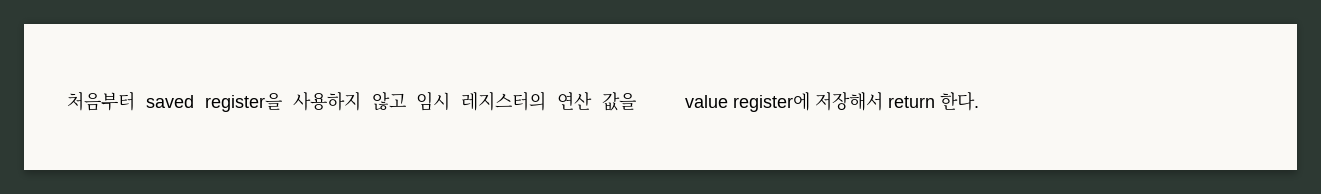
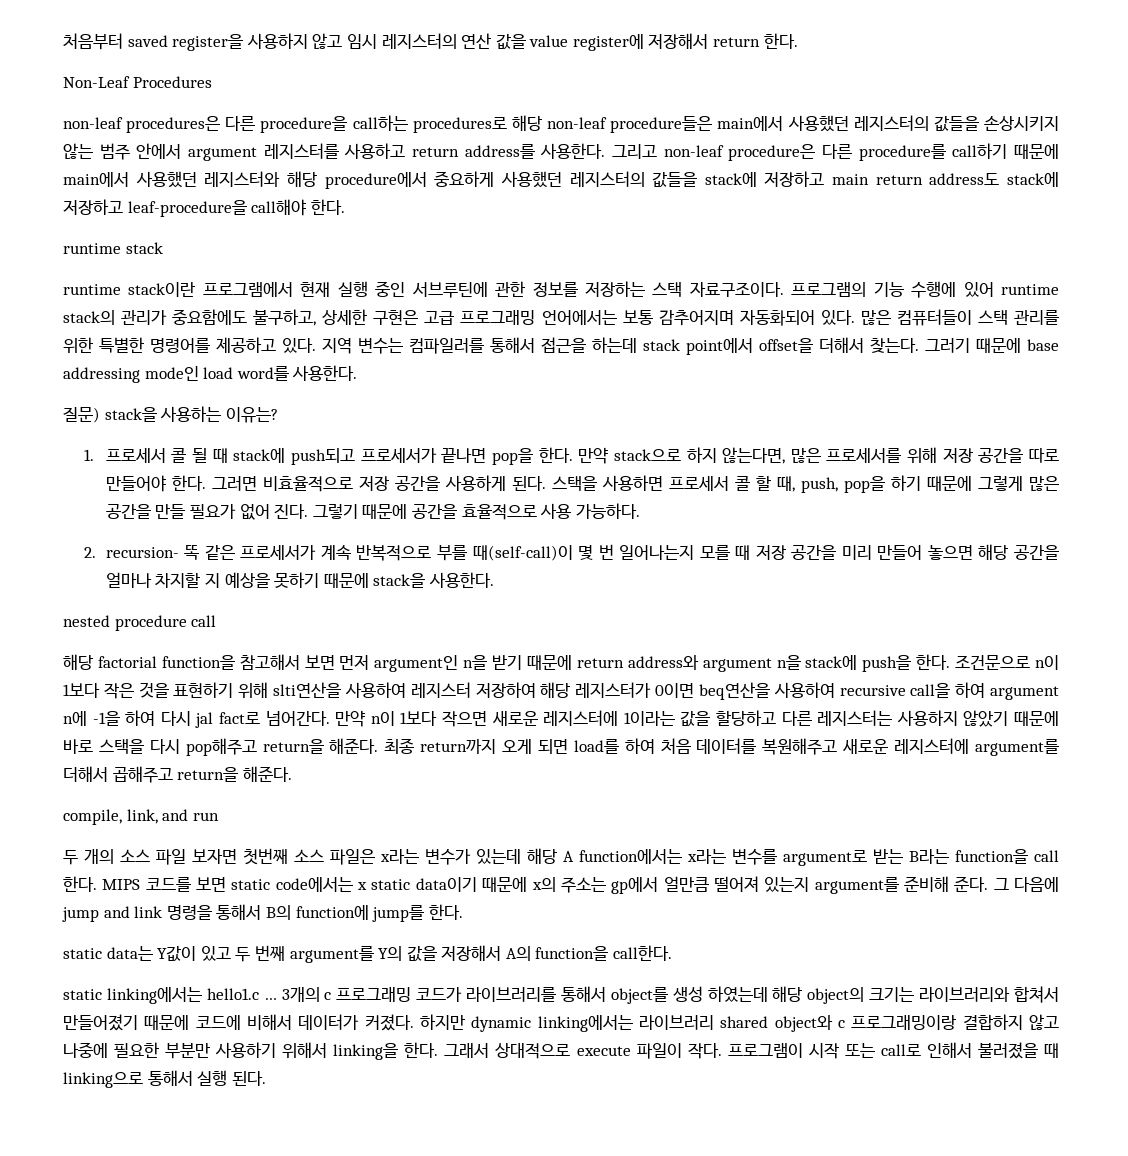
(979, 101) none -> [63,76,212,88] [63,115,1059,133] [63,143,1059,161] [63,171,1059,189] [63,199,345,217] [63,242,163,254] [63,281,1059,298] [63,309,1059,326] [63,337,1059,355] [63,365,358,383] [63,406,278,423] [84,447,1059,465] [105,475,1059,493] [105,503,640,520] [84,544,1060,561] [105,572,494,588] [63,615,217,631] [63,654,1060,672] [63,682,1060,700] [63,710,1060,728] [63,738,1059,756] [63,766,292,783] [63,809,219,825] [63,848,1059,866] [63,876,1060,894] [62,904,463,922] [63,945,673,963] [63,986,1059,1004] [63,1014,1060,1032] [63,1042,1059,1060] [63,1070,266,1088] // Non-Leaf Procedures // non-leaf procedures은 다른 procedure을 call하는 procedures로 해당 non-leaf procedure들은 main에서 사용했던 레지스터의 값들을 손상시키지 않는 범주 안에서 argument 레지스터를 사용하고 return address를 사용한다. 그리고 non-leaf procedure은 다른 procedure를 call하기 때문에 main에서 사용했던 레지스터와 해당 procedure에서 중요하게 사용했던 레지스터의 값들을 stack에 저장하고 main return address도 stack에 저장하고 leaf-procedure을 call해야 한다. // runtime stack // runtime stack이란 프로그램에서 현재 실행 중인 서브루틴에 관한 정보를 저장하는 스택 자료구조이다. 프로그램의 기능 수행에 있어 runtime stack의 관리가 중요함에도 불구하고, 상세한 구현은 고급 프로그래밍 언어에서는 보통 감추어지며 자동화되어 있다. 많은 컴퓨터들이 스택 관리를 위한 특별한 명령어를 제공하고 있다. 지역 변수는 컴파일러를 통해서 접근을 하는데 stack point에서 offset을 더해서 찾는다. 그러기 때문에 base addressing mode인 load word를 사용한다. // 질문) stack을 사용하는 이유는? // 1. 프로세서 콜 될 때 stack에 push되고 프로세서가 끝나면 pop을 한다. 만약 stack으로 하지 않는다면, 많은 프로세서를 위해 저장 공간을 따로 만들어야 한다. 그러면 비효율적으로 저장 공간을 사용하게 된다. 스택을 사용하면 프로세서 콜 할 때, push, pop을 하기 때문에 그렇게 많은 공간을 만들 필요가 없어 진다. 그렇기 때문에 공간을 효율적으로 사용 가능하다. // 2. recursion- 똑 같은 프로세서가 계속 반복적으로 부를 때(self-call)이 몇 번 일어나는지 모를 때 저장 공간을 미리 만들어 놓으면 해당 공간을 얼마나 차지할 지 예상을 못하기 때문에 stack을 사용한다. // nested procedure call // 해당 factorial function을 참고해서 보면 먼저 argument인 n을 받기 때문에 return address와 argument n을 stack에 push을 한다. 조건문으로 n이 1보다 작은 것을 표현하기 위해 slti연산을 사용하여 레지스터 저장하여 해당 레지스터가 0이면 beq연산을 사용하여 recursive call을 하여 argument n에 -1을 하여 다시 jal fact로 넘어간다. 만약 n이 1보다 작으면 새로운 레지스터에 1이라는 값을 할당하고 다른 레지스터는 사용하지 않았기 때문에 바로 스택을 다시 pop해주고 return을 해준다. 최종 return까지 오게 되면 load를 하여 처음 데이터를 복원해주고 새로운 레지스터에 argument를 더해서 곱해주고 return을 해준다. // compile, link, and run // 두 개의 소스 파일 보자면 첫번째 소스 파일은 x라는 변수가 있는데 해당 A function에서는 x라는 변수를 argument로 받는 B라는 function을 call 한다. MIPS 코드를 보면 static code에서는 x static data이기 때문에 x의 주소는 gp에서 얼만큼 떨어져 있는지 argument를 준비해 준다. 그 다음에 jump and link 명령을 통해서 B의 function에 jump를 한다. // static data는 Y값이 있고 두 번째 argument를 Y의 값을 저장해서 A의 function을 call한다. // static linking에서는 hello1.c … 3개의 c 프로그래밍 코드가 라이브러리를 통해서 object를 생성 하였는데 해당 object의 크기는 라이브러리와 합쳐서 만들어졌기 때문에 코드에 비해서 데이터가 커졌다. 하지만 dynamic linking에서는 라이브러리 shared object와 c 프로그래밍이랑 결합하지 않고 나중에 필요한 부분만 사용하기 위해서 linking을 한다. 그래서 상대적으로 execute 파일이 작다. 프로그램이 시작 또는 call로 인해서 불러졌을 때 linking으로 통해서 실행 된다.

